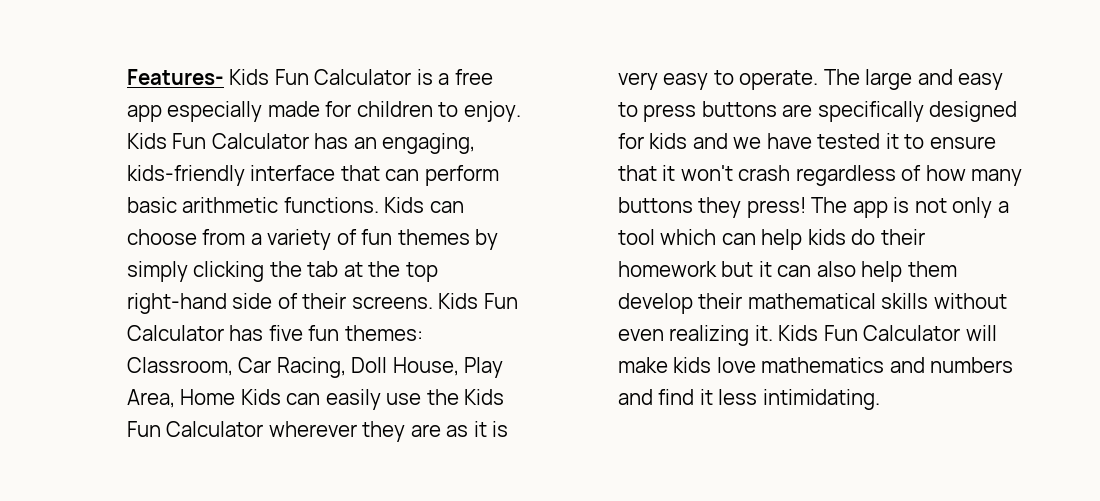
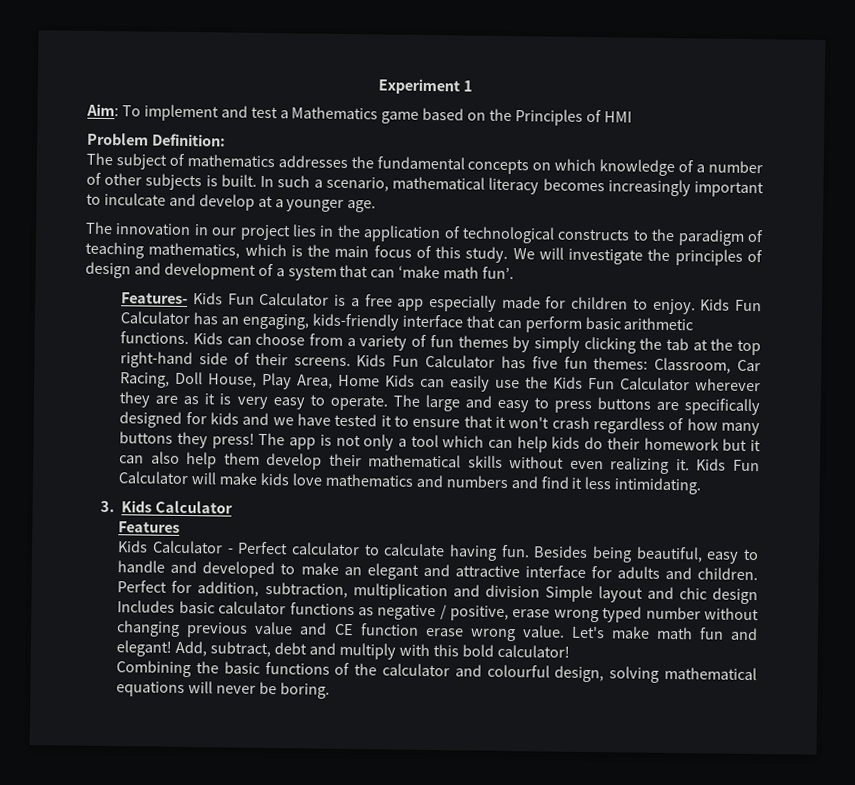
(126, 77) none -> [378,78,473,95] [86,103,632,126] [87,132,226,147] [86,152,763,177] [86,172,764,198] [86,192,377,213] [85,221,764,246] [85,241,763,266] [85,261,515,281] Experiment 1 // Aim: To implement and test a Mathematics game based on the Principles of HMI // Problem Definition: // The subject of mathematics addresses the fundamental concepts on which knowledge of a number of other subjects is built. In such a scenario, mathematical literacy becomes increasingly important to inculcate and develop at a younger age. // The innovation in our project lies in the application of technological constructs to the paradigm of teaching mathematics, which is the main focus of this study. We will investigate the principles of design and development of a system that can ‘make math fun’. //
(880, 399) none -> [100,500,234,514] [118,521,181,533] [117,540,759,564] [117,560,759,581] [117,580,758,605] [117,600,759,623] [116,620,759,642] [116,640,570,660] [116,660,757,683] [116,681,330,699] // 3. Kids Calculator // Features // Kids Calculator - Perfect calculator to calculate having fun. Besides being beautiful, easy to handle and developed to make an elegant and attractive interface for adults and children. Perfect for addition, subtraction, multiplication and division Simple layout and chic design Includes basic calculator functions as negative / positive, erase wrong typed number without changing previous value and CE function erase wrong value. Let's make math fun and elegant! Add, subtract, debt and multiply with this bold calculator! // Combining the basic functions of the calculator and colourful design, solving mathematical equations will never be boring.

